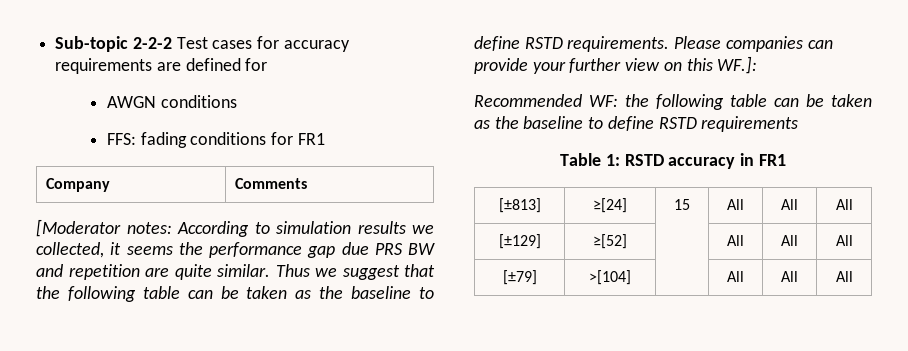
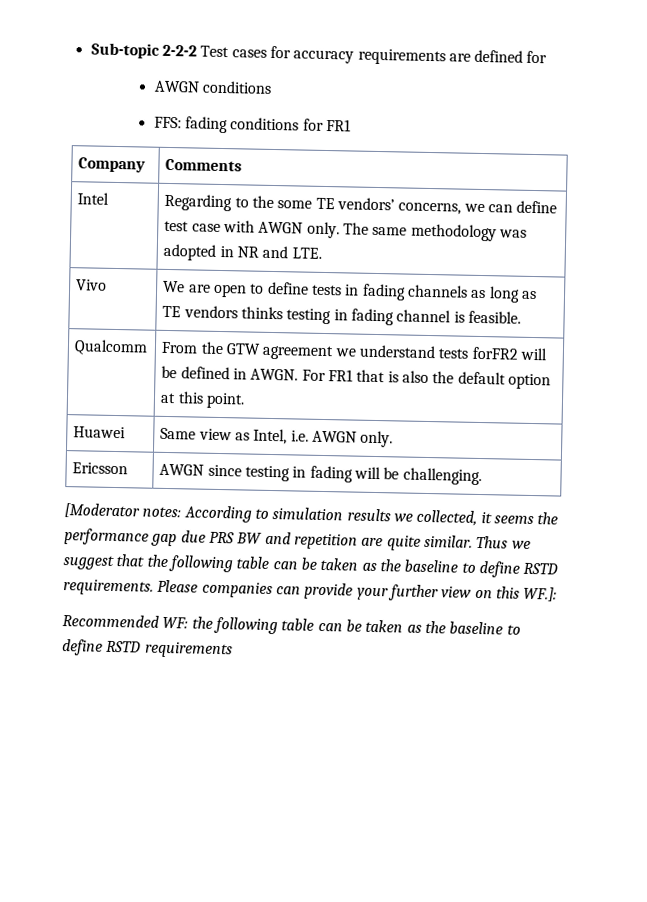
(307, 183) none -> [77,192,110,205] [164,193,558,215] [164,220,528,242] [163,243,322,261] [76,279,108,291] [163,280,537,303] [162,305,522,326] [74,339,149,356] [161,341,549,361] [161,365,551,390] [160,391,246,409] [73,426,127,439] [160,427,394,448] [72,462,129,475] [159,463,482,486] // Intel | Regarding to the some TE vendors’ concerns, we can define test case with AWGN only. The same methodology was adopted in NR and LTE. // Vivo | We are open to define tests in fading channels as long as TE vendors thinks testing in fading channel is feasible. // Qualcomm | From the GTW agreement we understand tests forFR2 will be defined in AWGN. For FR1 that is also the default option at this point. // Huawei | Same view as Intel, i.e. AWGN only. // Ericsson | AWGN since testing in fading will be challenging.
[560,153,786,169] [498,198,541,213] [593,198,627,213] [674,199,690,210] [727,199,744,210] [781,199,798,210] [835,199,853,210] [498,234,541,249] [593,234,627,249] [727,235,744,246] [781,235,798,246] [835,235,853,246] [502,270,537,285] [589,270,631,285] [727,271,744,282] [781,271,798,282] [835,271,853,282] // Table 1: RSTD accuracy in FR1 // [±813] | ≥[24] | 15 | All | All | All // [±129] | ≥[52] | | All | All | All // [±79] | >[104] | | All | All | All -> (233, 650) none

